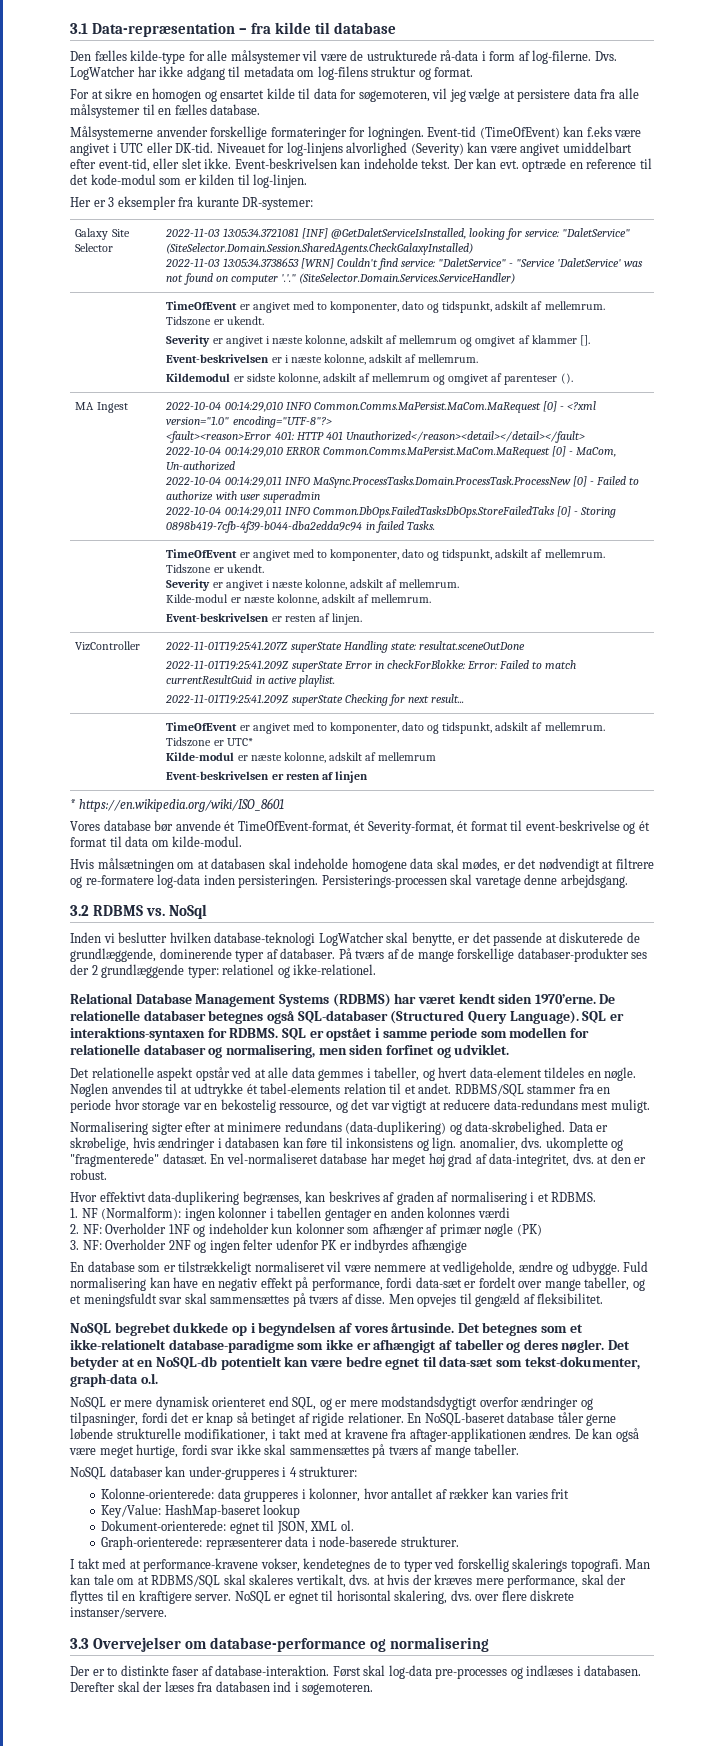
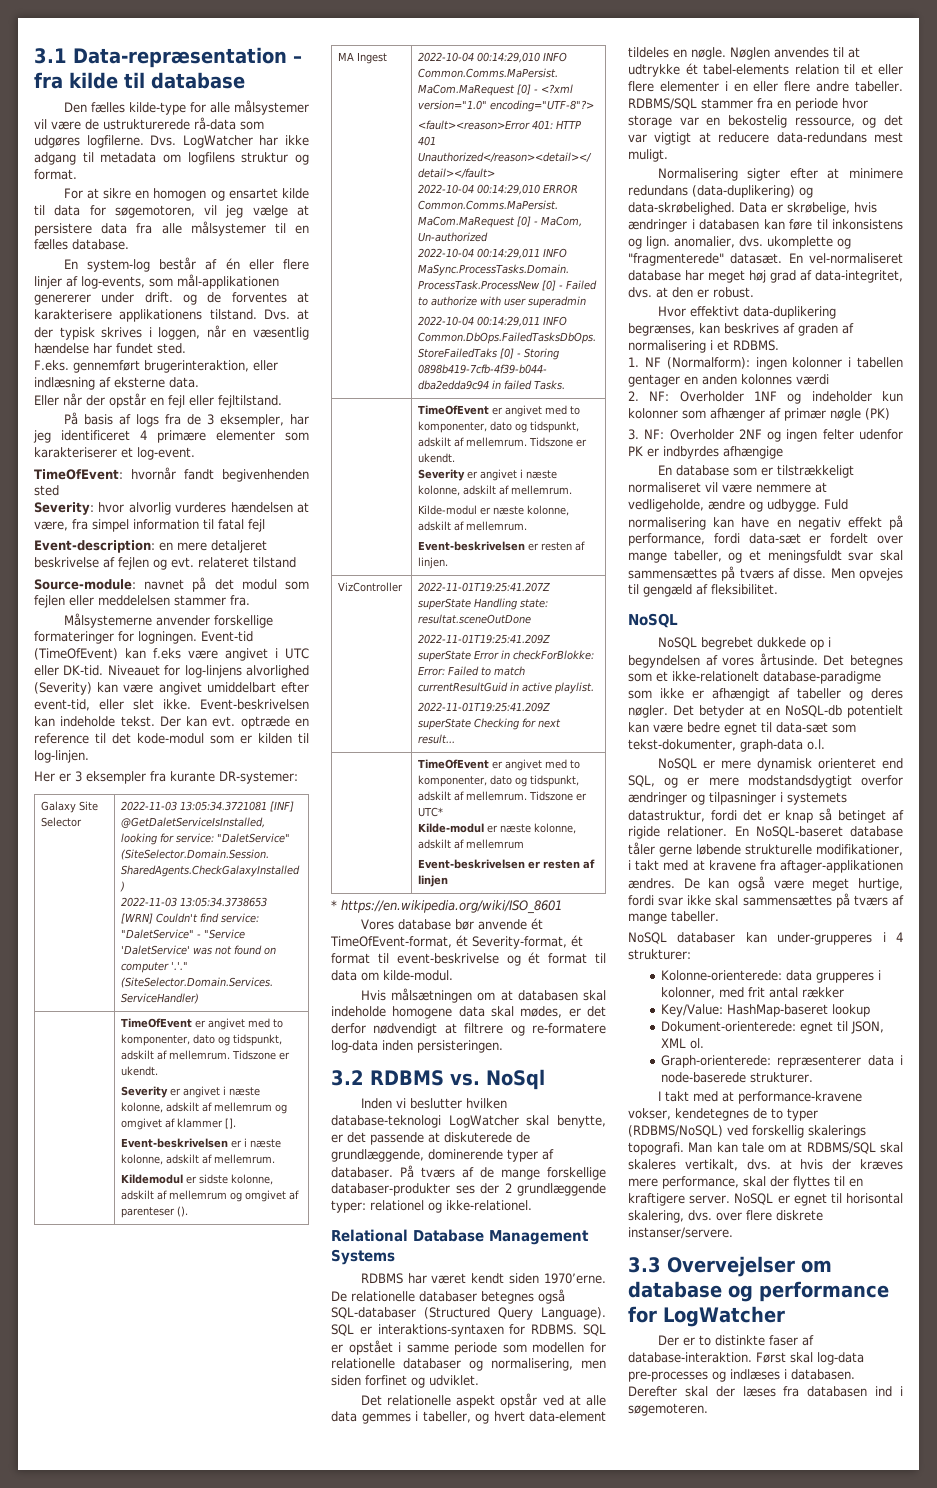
[366,50,592,64] ustrukturede rå-data i form af log-filerne. -> [103,117,264,130] [34,135,144,148] ustrukturerede rå-data som udgøres logfilerne.
[317,66,368,80] log-filens -> [187,152,235,165] logfilens
[358,90,430,102] søgemoteren, -> [114,205,195,218] søgemotoren,
(261, 109) none -> [63,257,309,272] [34,274,279,289] [34,292,309,305] [34,309,309,322] [34,325,309,340] [34,343,186,354] [34,360,278,373] [34,377,199,390] [34,393,282,408] [63,412,310,427] [33,430,309,443] [34,447,195,460] [34,467,309,482] [34,485,59,496] [34,502,309,515] [34,519,265,532] [34,540,267,553] [34,557,296,570] [34,577,309,592] [34,595,250,608] // En system-log består af én eller flere linjer af log-events, som mål-applikationen genererer under drift. og de forventes at karakterisere applikationens tilstand. Dvs. at der typisk skrives i loggen, når en væsentlig hændelse har fundet sted. // F.eks. gennemført brugerinteraktion, eller indlæsning af eksterne data. // Eller når der opstår en fejl eller fejltilstand. // På basis af logs fra de 3 eksempler, har jeg identificeret 4 primære elementer som karakteriserer et log-event. // TimeOfEvent: hvornår fandt begivenhenden sted // Severity: hvor alvorlig vurderes hændelsen at være, fra simpel information til fatal fejl // Event-description: en mere detaljeret beskrivelse af fejlen og evt. relateret tilstand // Source-module: navnet på det modul som fejlen eller meddelelsen stammer fra.
(537, 863) none -> [331,1023,366,1034] derfor
[321,874,628,888] Persisterings-processen skal varetage denne arbejdsgang. -> (503, 1046) none
[332,993,391,1007] (RDBMS) -> [360,1273,403,1284] // RDBMS
[418,1083,452,1094] andet. -> [878,64,903,75] [628,81,904,92] eller flere elementer i en eller flere andre tabeller.
(111, 1329) none -> [657,637,697,649] // NoSQL
[70,1412,138,1426] tilpasninger, -> [709,792,847,805] [628,810,705,822] tilpasninger i systemets datastruktur,
[363,1488,570,1499] hvor antallet af rækker kan varies frit -> [718,987,844,998] med frit antal rækker
(433, 1566) none -> [628,1125,723,1137] (RDBMS/NoSQL)
[210,1637,490,1652] database-performance og normalisering -> [628,1281,889,1302] [628,1306,785,1327] database og performance for LogWatcher

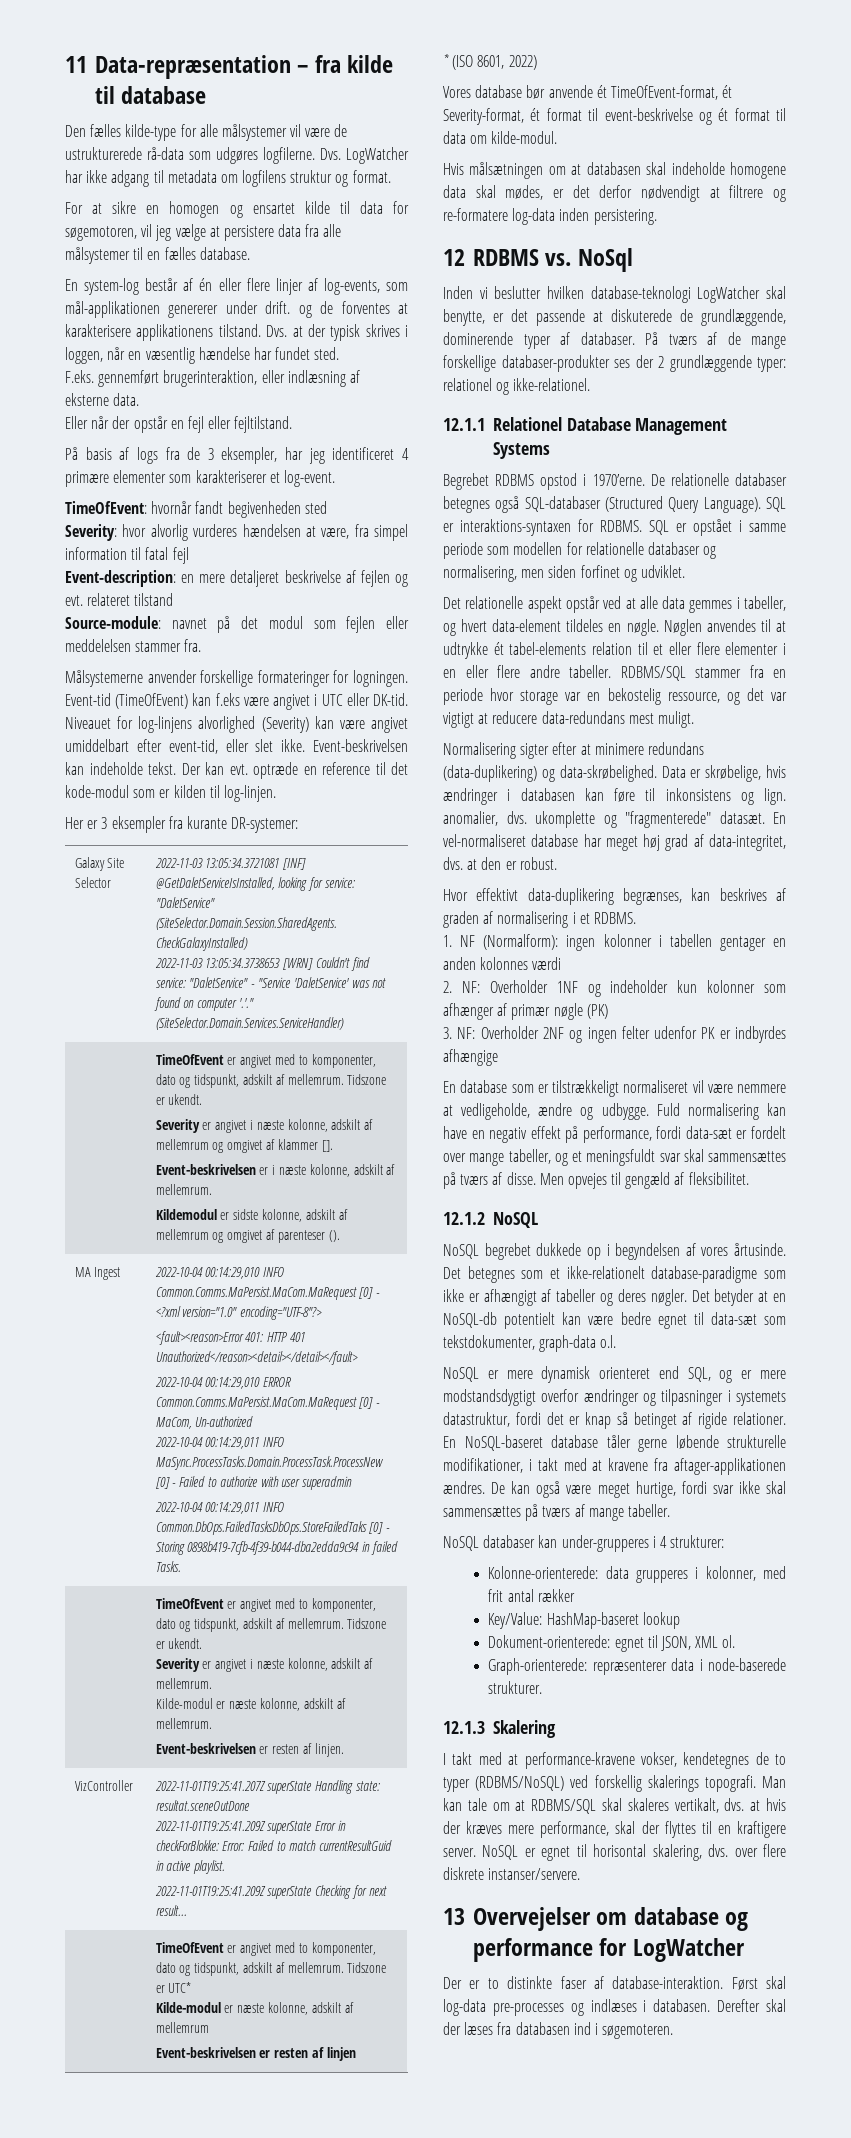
[34,48,67,64] 3.1 -> [65,56,87,73] 11
[222,469,309,482] begivenhenden -> [227,501,301,518] begivenheden
[341,900,562,914] https://en.wikipedia.org/wiki/ISO_8601 -> [452,55,537,70] (ISO 8601, 2022)
[417,1040,503,1053] [331,1070,364,1086] persisteringen. // 3.2 -> [593,209,657,225] [443,249,465,266] persistering. // 12
[331,1229,408,1242] Relational -> [443,417,562,431] 12.1.1 Relationel
[360,1273,540,1284] RDBMS har været kendt siden -> [443,473,587,490] Begrebet RDBMS opstod i
(778, 589) none -> [443,1212,485,1225] 12.1.2
[628,739,736,751] tekst-dokumenter, -> [443,1335,535,1350] tekstdokumenter,
(813, 1077) none -> [443,1720,556,1738] // 12.1.3 Skalering
[628,1257,661,1273] 3.3 -> [443,1908,465,1925] 13

